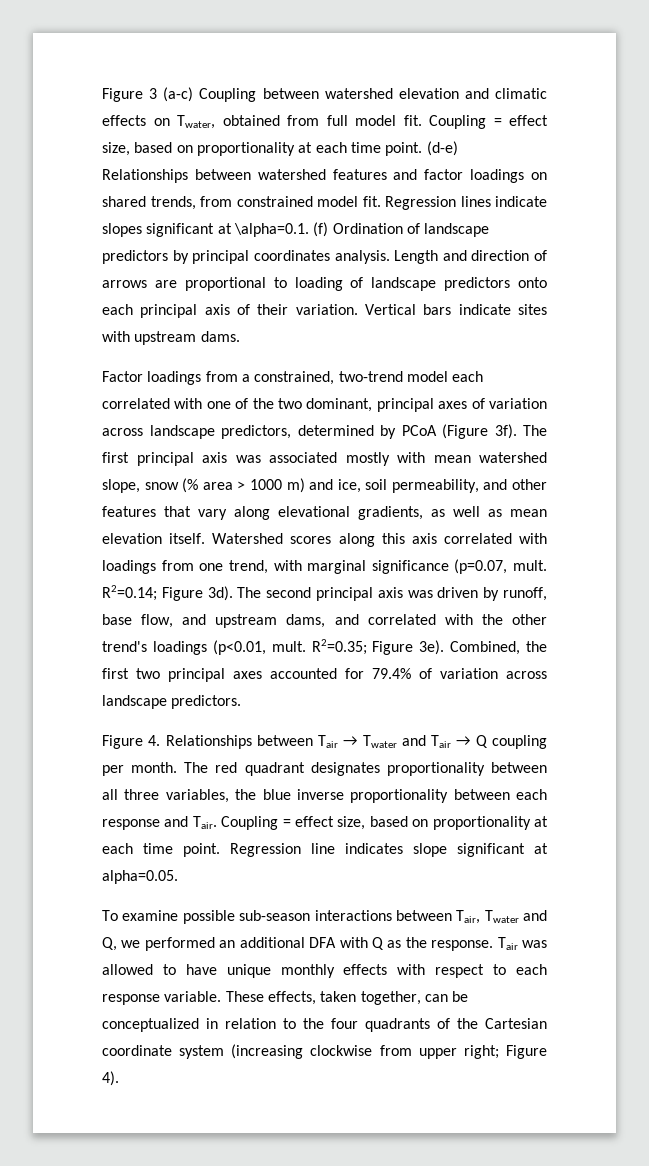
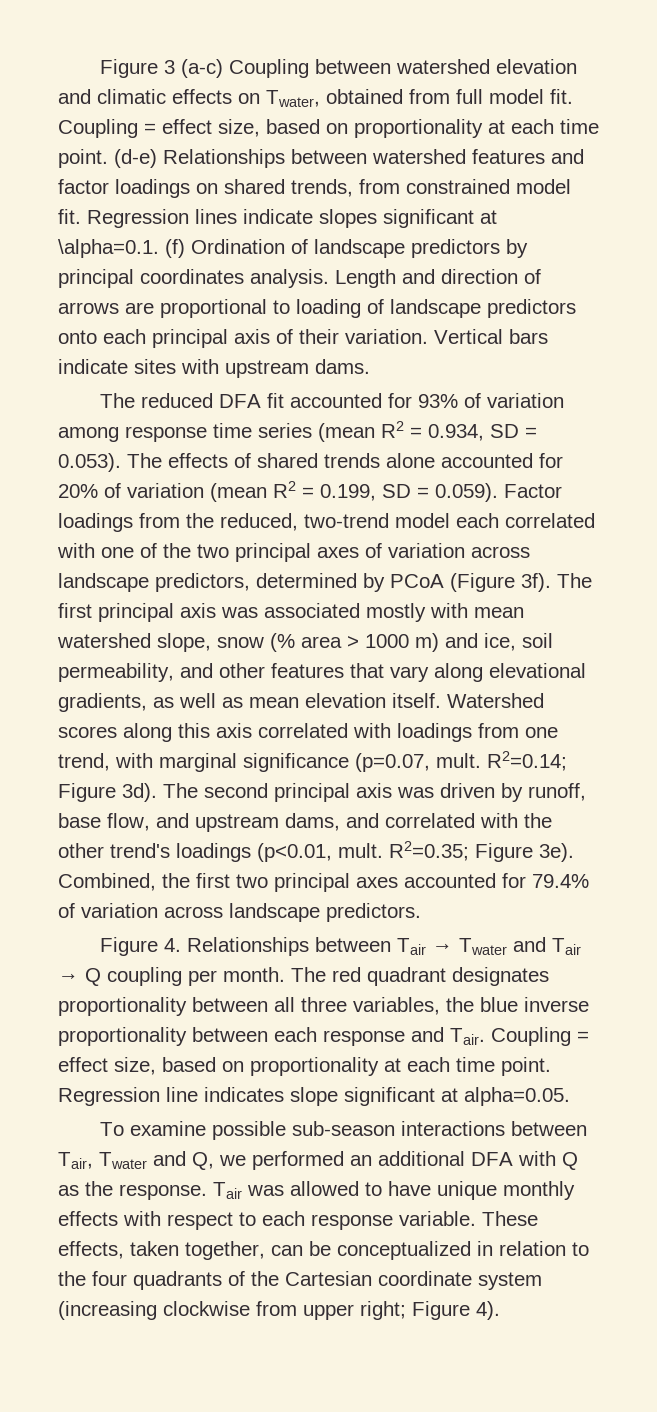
(240, 336) none -> [100,393,565,408] [58,421,537,442] [58,453,563,472] [58,481,498,502] The reduced DFA fit accounted for 93% of variation among response time series (mean R2 = 0.934, SD = 0.053). The effects of shared trends alone accounted for 20% of variation (mean R2 = 0.199, SD = 0.059).
[241,371,335,385] a constrained, -> [186,513,298,531] the reduced,
[306,398,373,412] dominant, -> (229, 551) none

